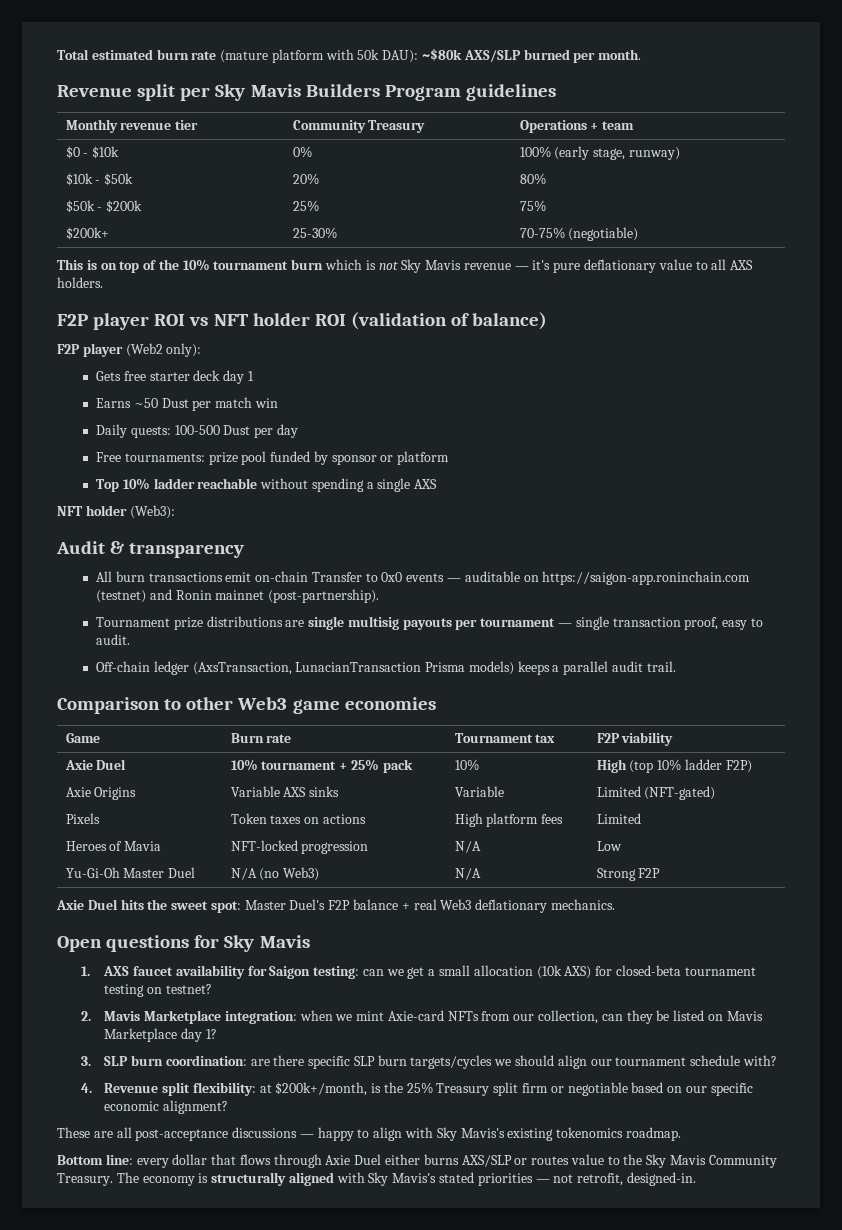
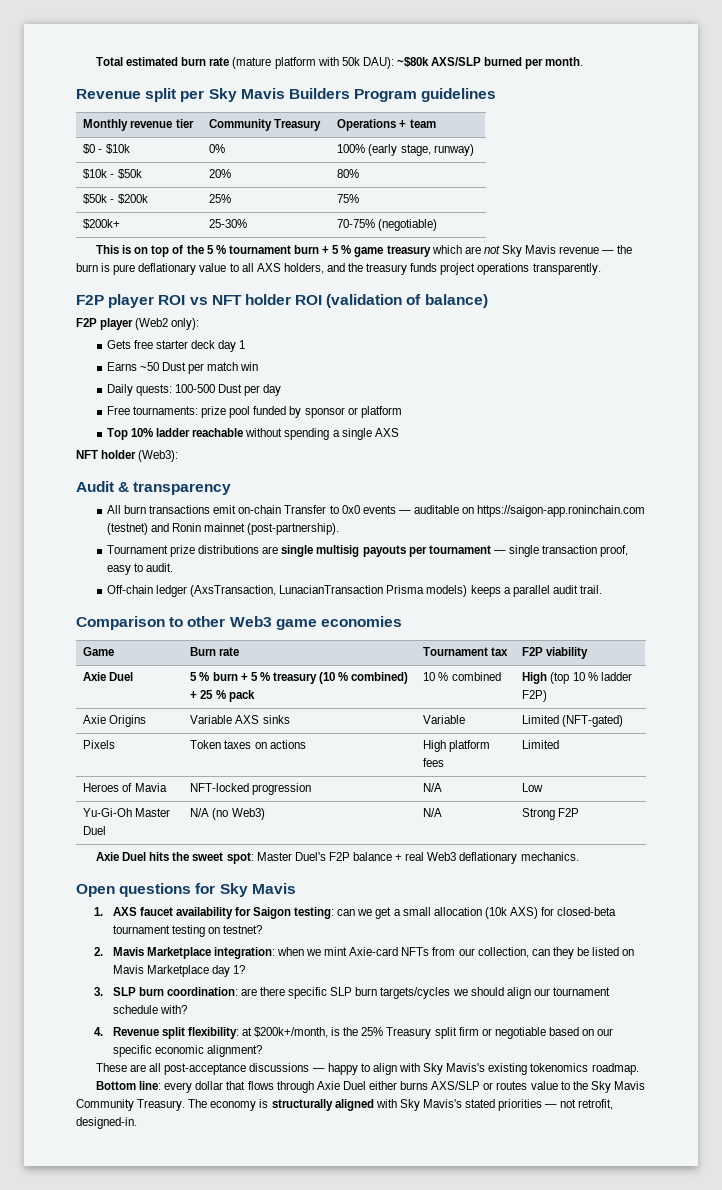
[182,259,376,271] 10% tournament burn which is -> [206,245,481,257] 5 % tournament burn + 5 % game treasury which are
[532,260,551,270] it's -> [617,245,633,254] [76,263,111,272] the burn is
[57,277,103,288] holders. -> [283,263,601,275] holders, and the treasury funds project operations transparently.
[230,759,413,773] [454,759,479,771] 10% tournament + 25% pack | 10% -> [190,672,409,684] [190,690,255,702] [423,672,501,681] 5 % burn + 5 % treasury (10 % combined) + 25 % pack | 10 % combined
[657,759,682,771] 10% -> [572,672,598,681] 10 %

